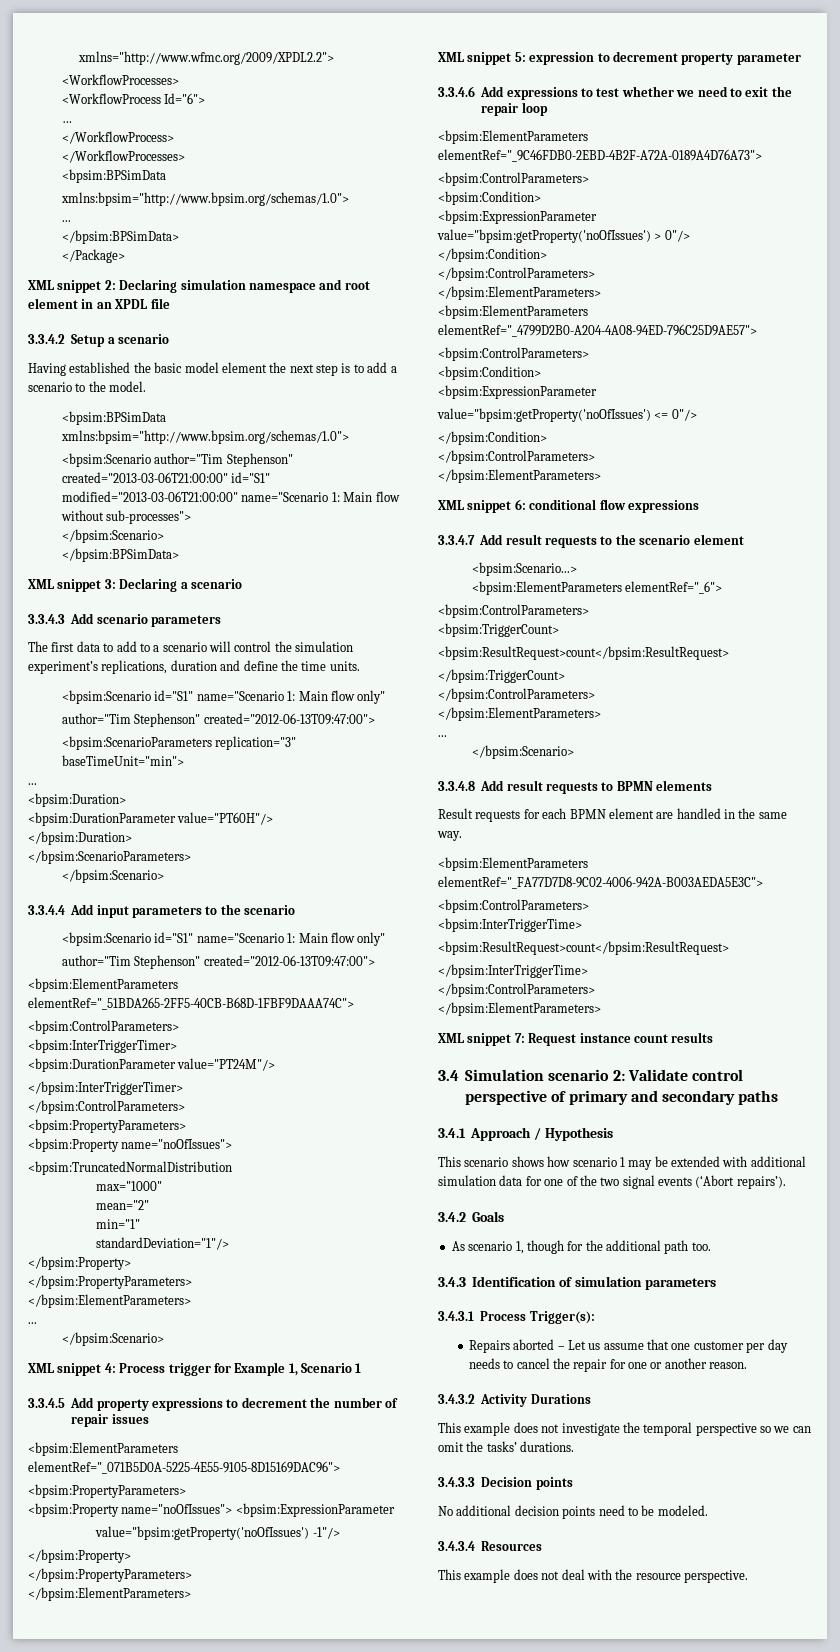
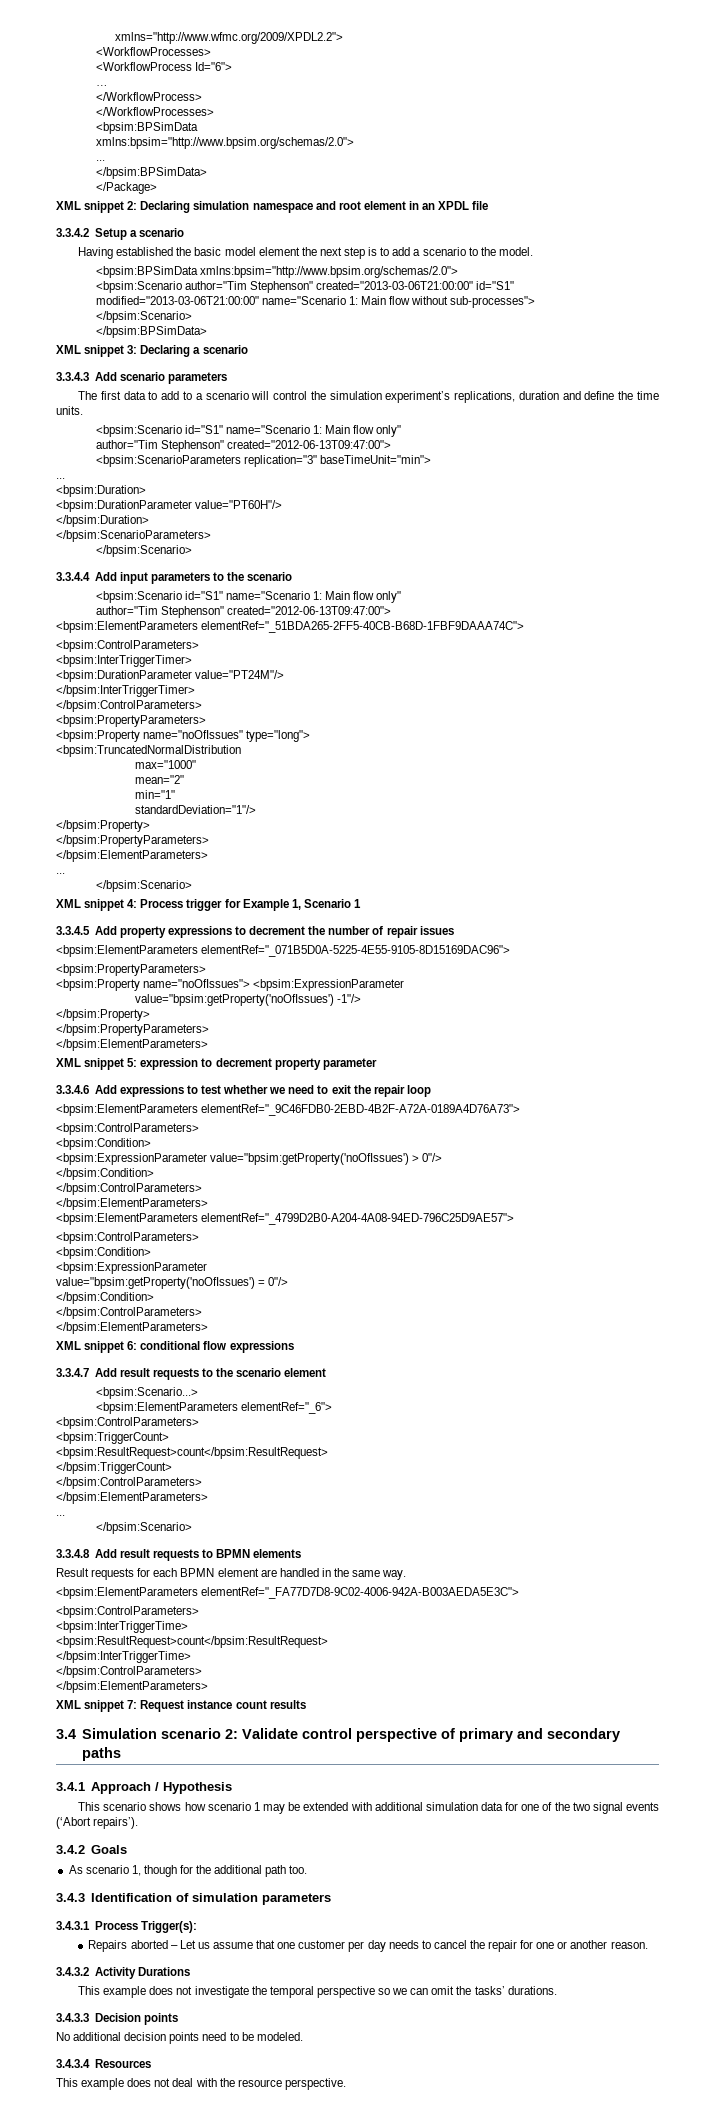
[61,192,350,206] xmlns:bpsim="http://www.bpsim.org/schemas/1.0"> -> [95,137,354,149] xmlns:bpsim="http://www.bpsim.org/schemas/2.0">
[61,430,350,444] xmlns:bpsim="http://www.bpsim.org/schemas/1.0"> -> [199,266,458,278] xmlns:bpsim="http://www.bpsim.org/schemas/2.0">
[121,1139,233,1149] name="noOfIssues"> -> [143,730,311,742] name="noOfIssues" type="long">
[654,412,669,419] <= -> [258,1280,266,1286] =

